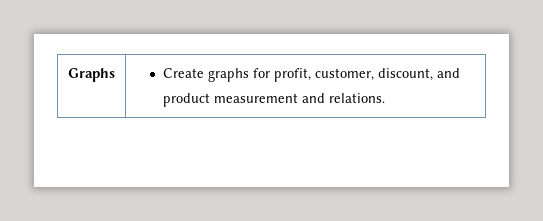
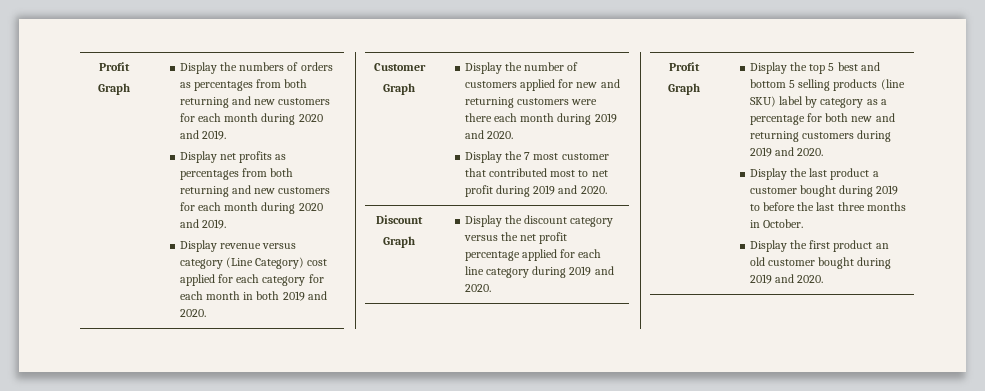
[68,68,115,82] [162,68,460,82] [162,93,385,107] Graphs | Create graphs for profit, customer, discount, and product measurement and relations. -> [99,62,130,71] [98,83,130,95] [180,62,333,74] [180,79,308,91] [180,96,331,108] [180,113,323,125] [180,130,227,140] [180,151,287,163] [180,168,294,180] [180,185,331,197] [180,202,323,214] [180,219,227,229] [180,240,297,252] [180,257,328,269] [180,274,324,286] [180,291,327,301] [180,309,207,317] [373,63,426,71] [383,83,415,95] [465,62,579,74] [465,79,620,91] [465,97,598,108] [465,113,617,125] [465,130,514,139] [465,151,609,163] [465,168,608,177] [465,185,607,197] [376,215,423,224] [383,236,415,248] [465,215,614,227] [464,232,568,244] [465,249,602,261] [465,266,614,278] [465,284,492,292] [669,62,700,71] [668,83,700,95] [750,62,880,74] [750,79,905,91] [750,96,887,108] [750,113,895,125] [750,130,892,142] [750,147,824,157] [750,168,879,180] [750,185,899,197] [750,202,906,211] [750,219,804,228] [750,240,889,252] [750,257,892,269] [750,274,824,284] Profit // Graph | Display the numbers of orders as percentages from both returning and new customers for each month during 2020 and 2019. // Display net profits as percentages from both returning and new customers for each month during 2020 and 2019. // Display revenue versus category (Line Category) cost applied for each category for each month in both 2019 and 2020. // Customer // Graph | Display the number of customers applied for new and returning customers were there each month during 2019 and 2020. // Display the 7 most customer that contributed most to net profit during 2019 and 2020. // Discount // Graph | Display the discount category versus the net profit percentage applied for each line category during 2019 and 2020. // Profit // Graph | Display the top 5 best and bottom 5 selling products (line SKU) label by category as a percentage for both new and returning customers during 2019 and 2020. // Display the last product a customer bought during 2019 to before the last three months in October. // Display the first product an old customer bought during 2019 and 2020.

